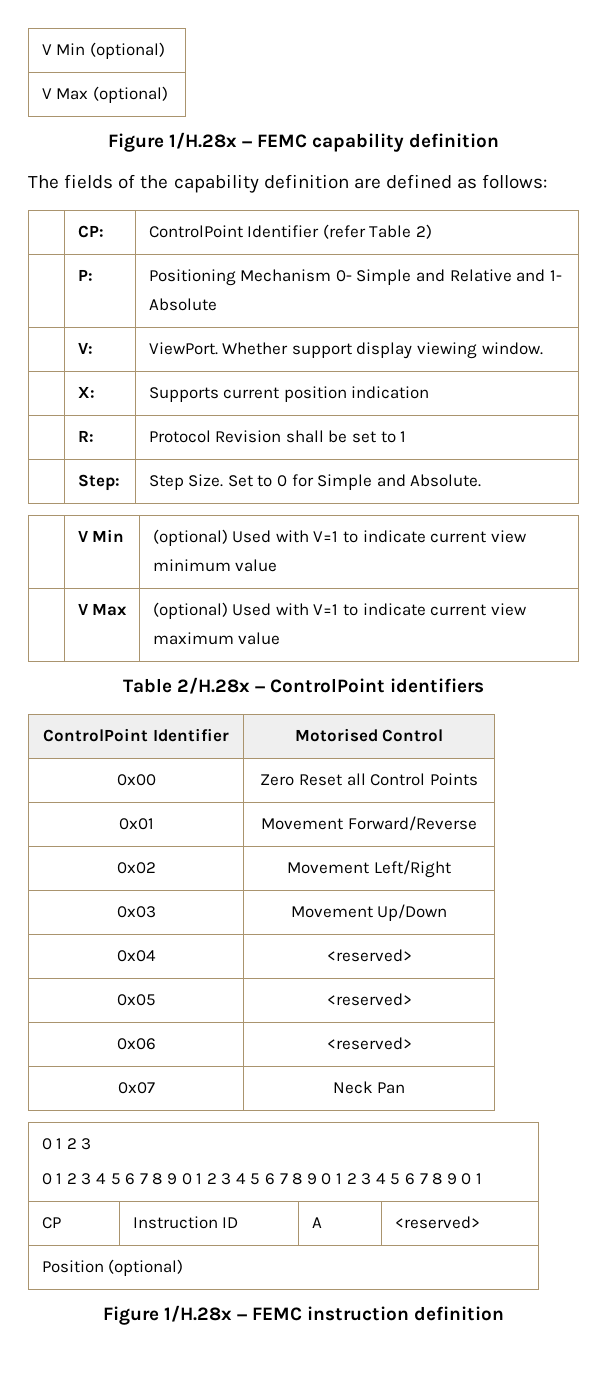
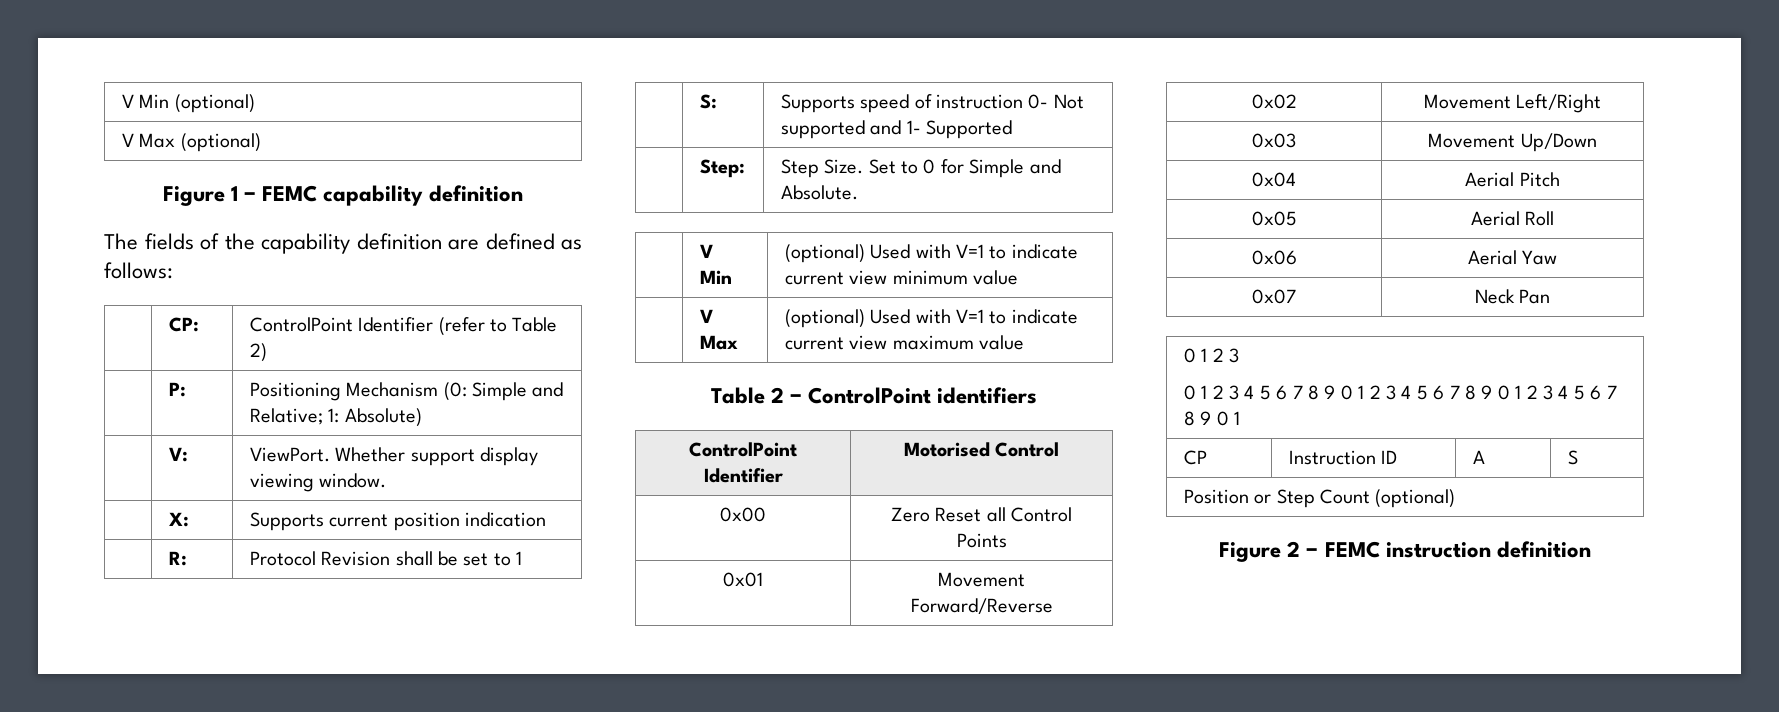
[168,132,237,149] 1/H.28x -> [230,186,238,201] 1
(366, 231) none -> [490,319,508,332] to
[335,269,562,285] [148,298,217,311] 0- Simple and Relative and 1- Absolute -> [443,382,564,401] [249,408,422,427] (0: Simple and Relative; 1: Absolute)
(407, 436) none -> [699,94,717,109] [780,94,1084,113] [780,120,1013,139] // | S: | Supports speed of instruction 0- Not supported and 1- Supported
[176,677,250,694] 2/H.28x -> [770,387,784,403] 2
[326,949,412,962] <reserved> -> [1465,172,1560,187] Aerial Pitch
[326,993,412,1006] <reserved> -> [1470,211,1555,226] Aerial Roll
[326,1037,412,1050] <reserved> -> [1467,250,1558,265] Aerial Yaw
[394,1216,480,1229] <reserved> -> [1567,450,1578,465] S
[108,1259,184,1276] [102,1305,232,1325] (optional) // Figure 1/H.28x -> [1254,489,1456,508] [1219,541,1301,562] or Step Count (optional) // Figure 2

